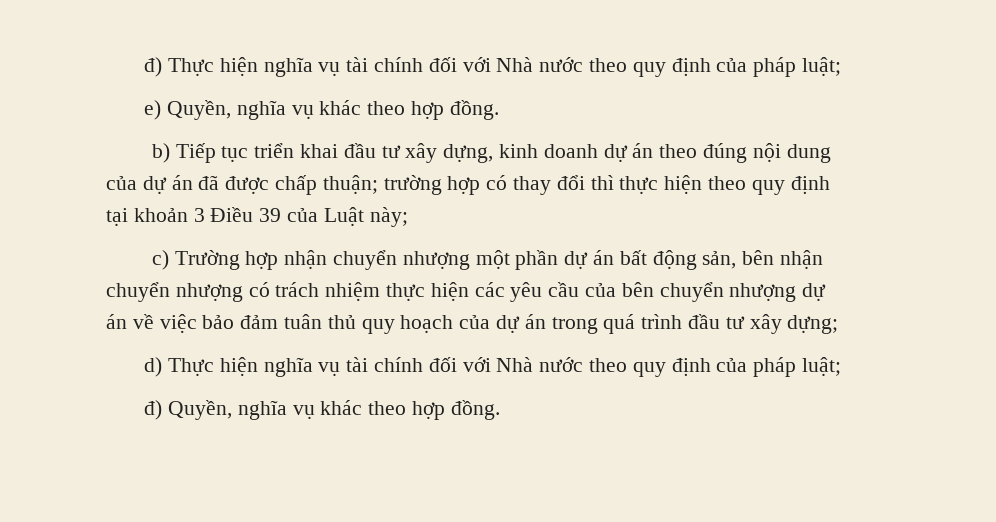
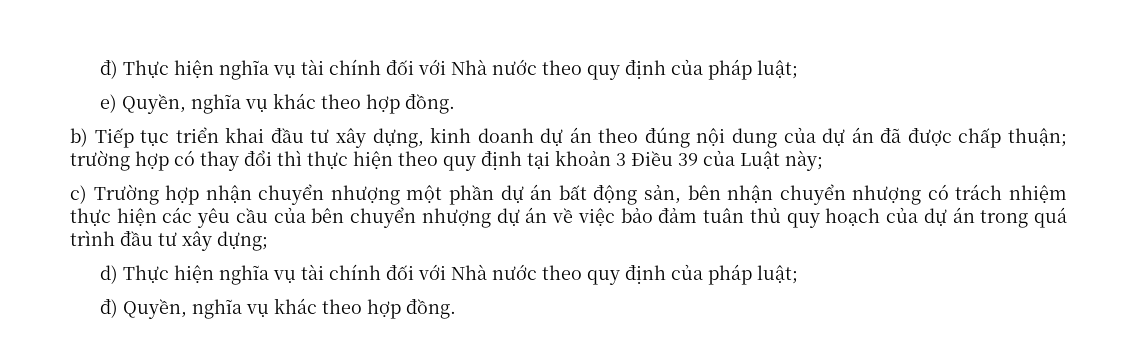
(831, 153) // -> (778, 138) none
(830, 185) // -> (522, 160) none
(824, 259) // -> (774, 194) none
(827, 292) // -> (520, 217) none

